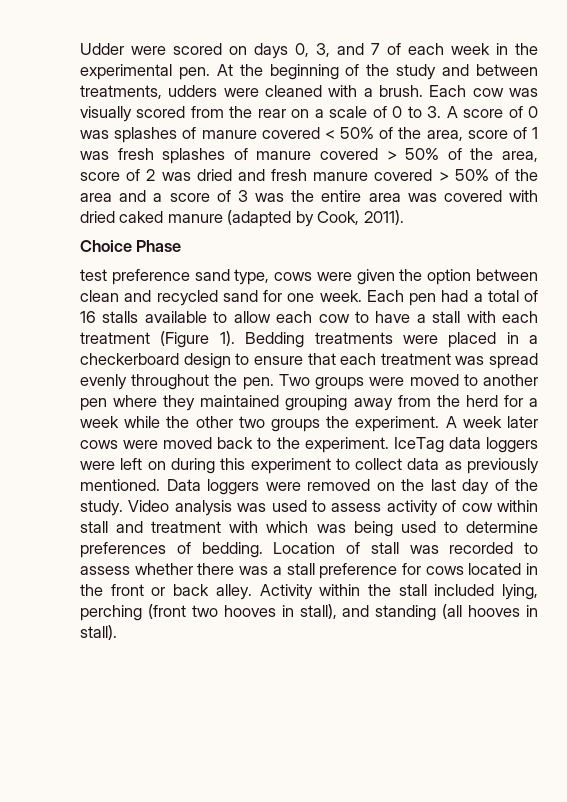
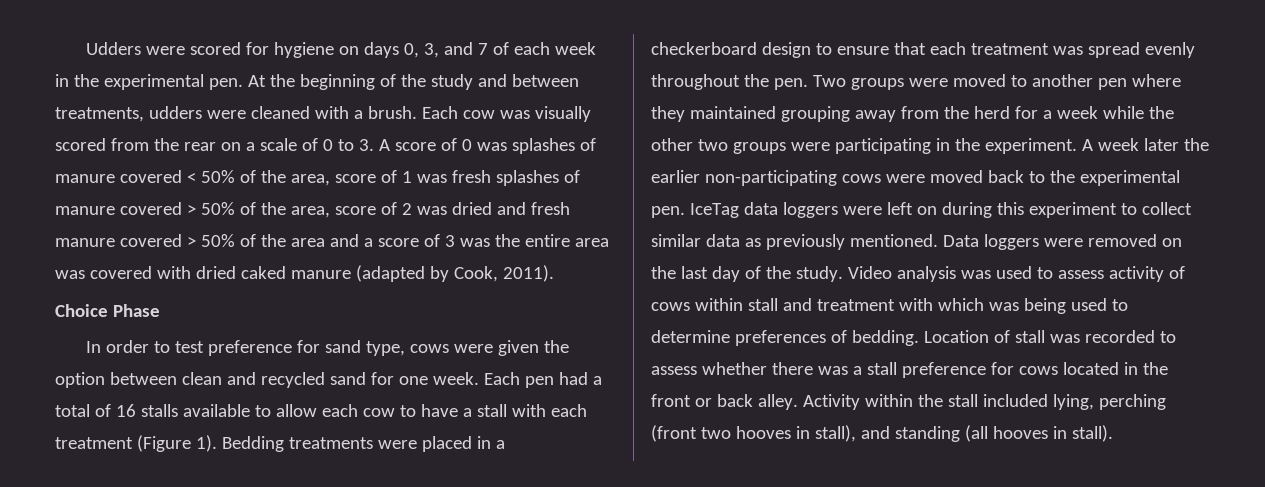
[80,43,124,55] Udder -> [86,42,142,55] Udders
(222, 49) none -> [246,42,335,58] for hygiene
(182, 246) none -> [86,340,171,353] In order to
(190, 277) none -> [297,340,321,353] for
(320, 425) none -> [790,138,950,154] were participating in
(538, 422) none -> [1183,138,1209,151] [651,170,837,186] the earlier non-participating
[304,437,389,453] experiment. -> [1079,170,1180,186] [651,206,685,218] experimental pen.
(403, 464) none -> [651,234,701,247] similar
[461,503,493,512] cow -> [651,302,690,311] cows

